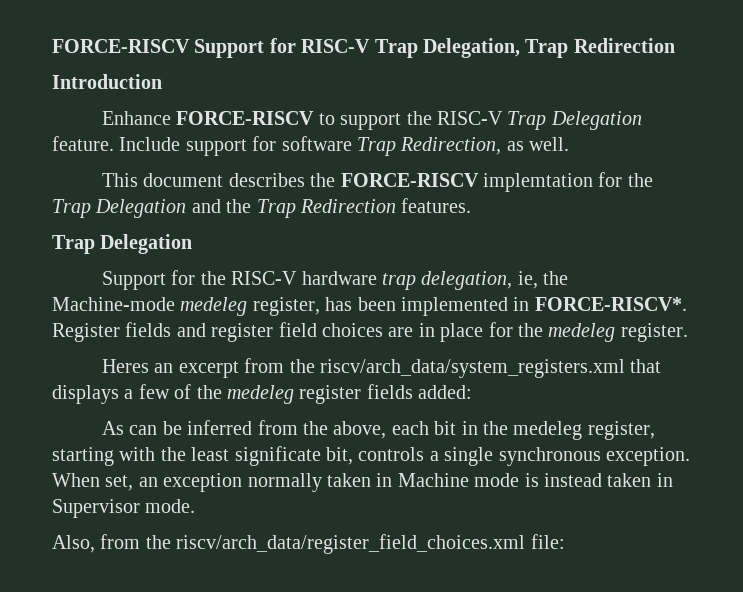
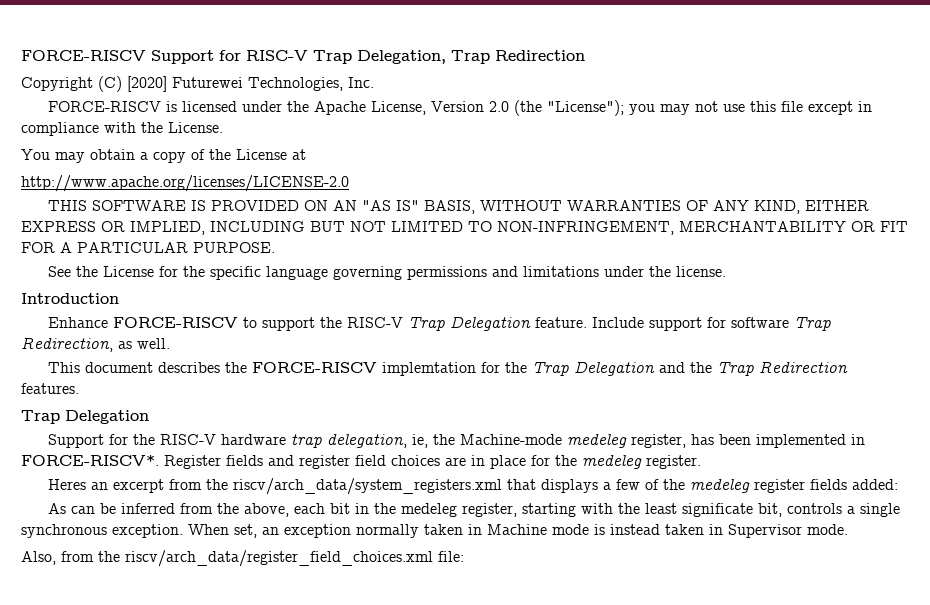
(675, 45) none -> [21,76,374,92] [48,100,873,116] [21,122,223,136] [21,149,306,163] [21,175,349,192] [48,200,870,214] [21,221,908,235] [21,242,275,253] [48,266,727,280] // Copyright (C) [2020] Futurewei Technologies, Inc. // FORCE-RISCV is licensed under the Apache License, Version 2.0 (the "License"); you may not use this file except in compliance with the License. // You may obtain a copy of the License at // http://www.apache.org/licenses/LICENSE-2.0 // THIS SOFTWARE IS PROVIDED ON AN "AS IS" BASIS, WITHOUT WARRANTIES OF ANY KIND, EITHER EXPRESS OR IMPLIED, INCLUDING BUT NOT LIMITED TO NON-INFRINGEMENT, MERCHANTABILITY OR FIT FOR A PARTICULAR PURPOSE. // See the License for the specific language governing permissions and limitations under the license.

